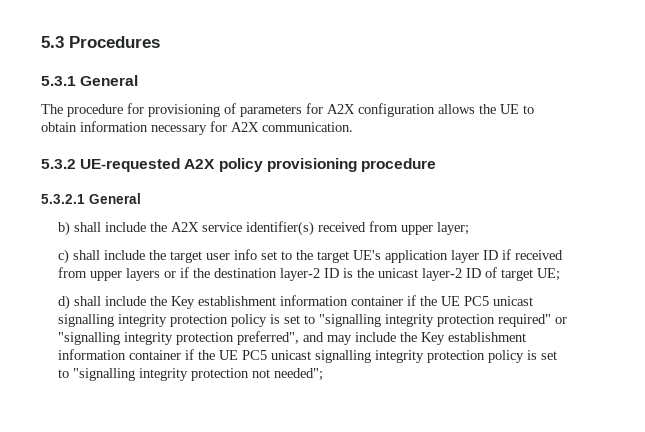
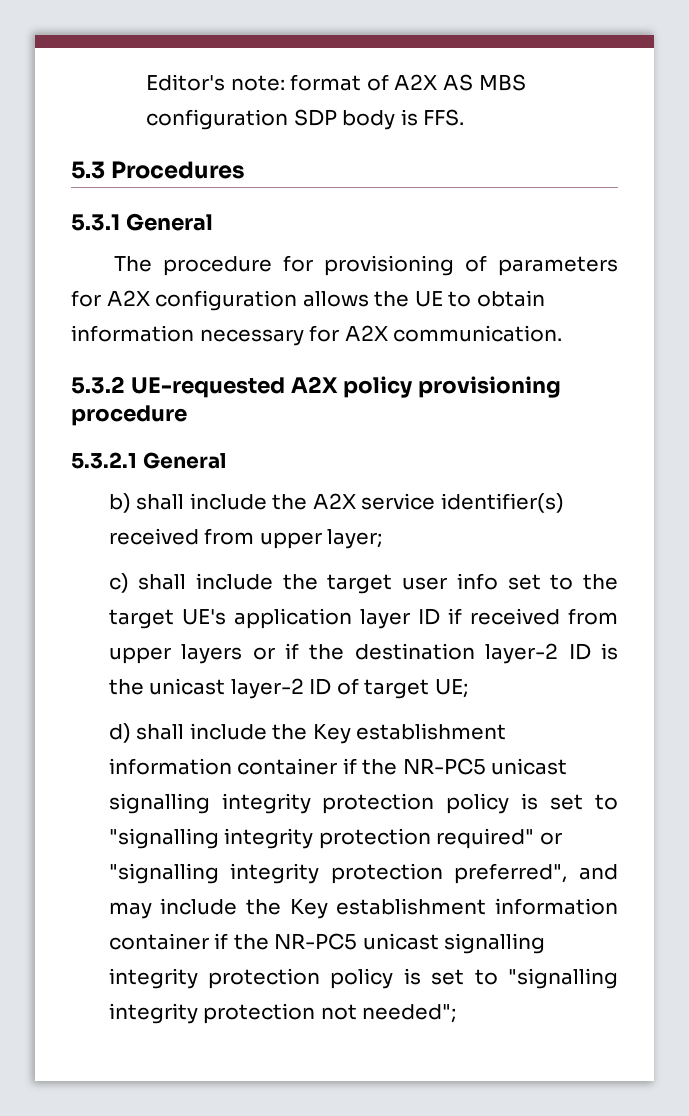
(41, 42) none -> [146,74,526,91] [146,109,465,130] Editor's note: format of A2X AS MBS configuration SDP body is FFS. //
[440,296,489,306] UE PC5 -> [402,758,486,775] NR-PC5
[218,350,267,360] UE PC5 -> [274,933,358,950] NR-PC5

